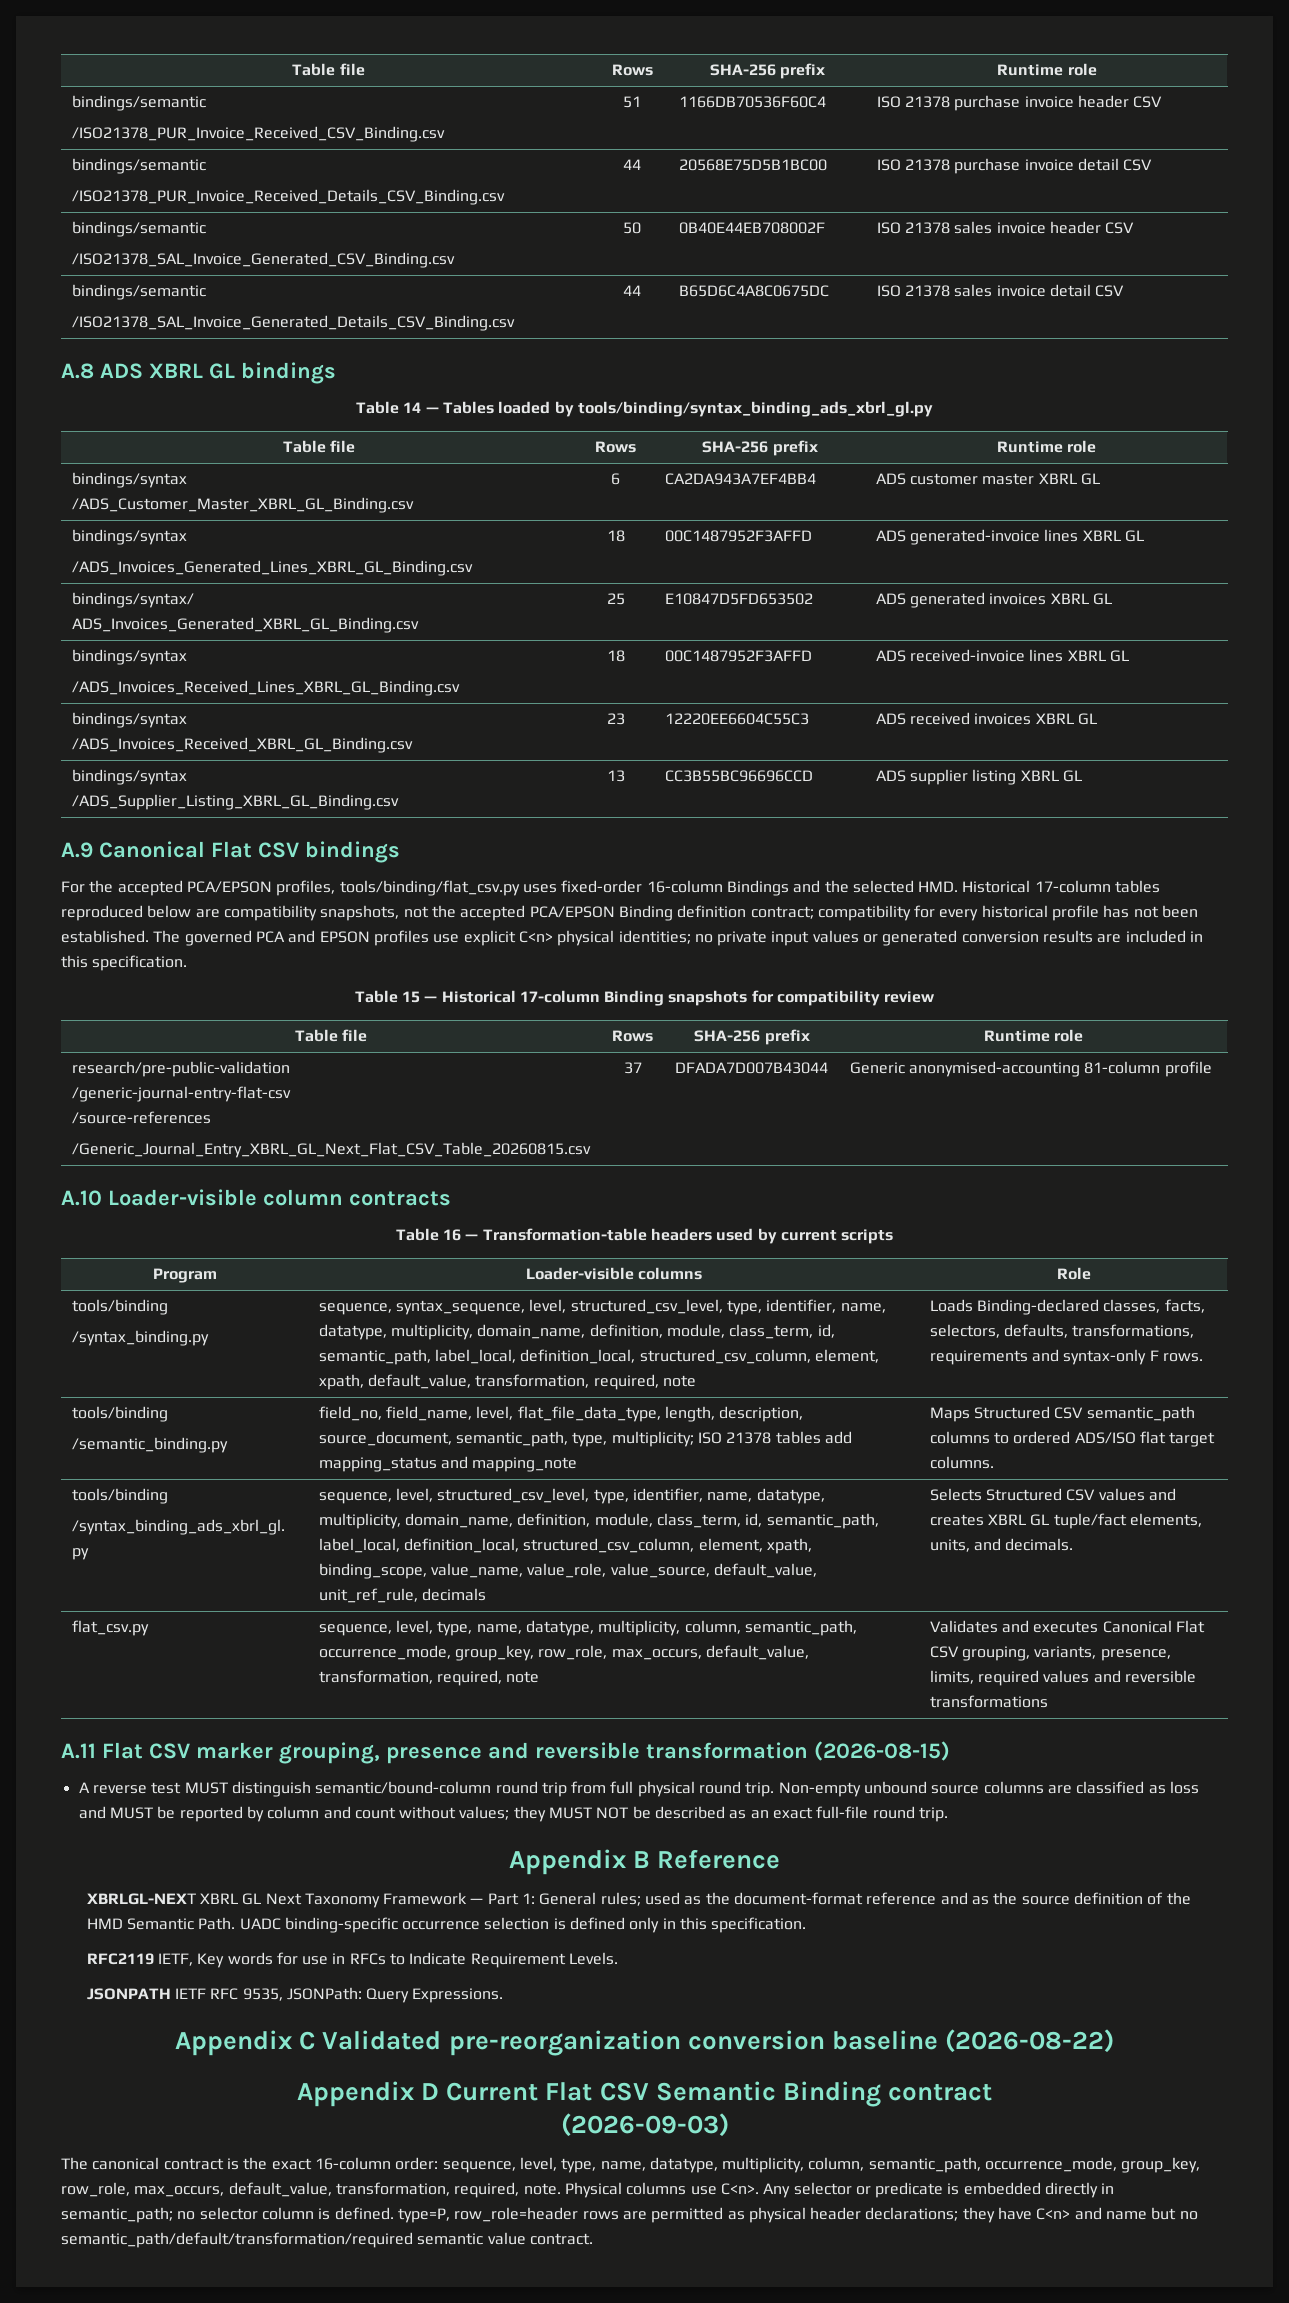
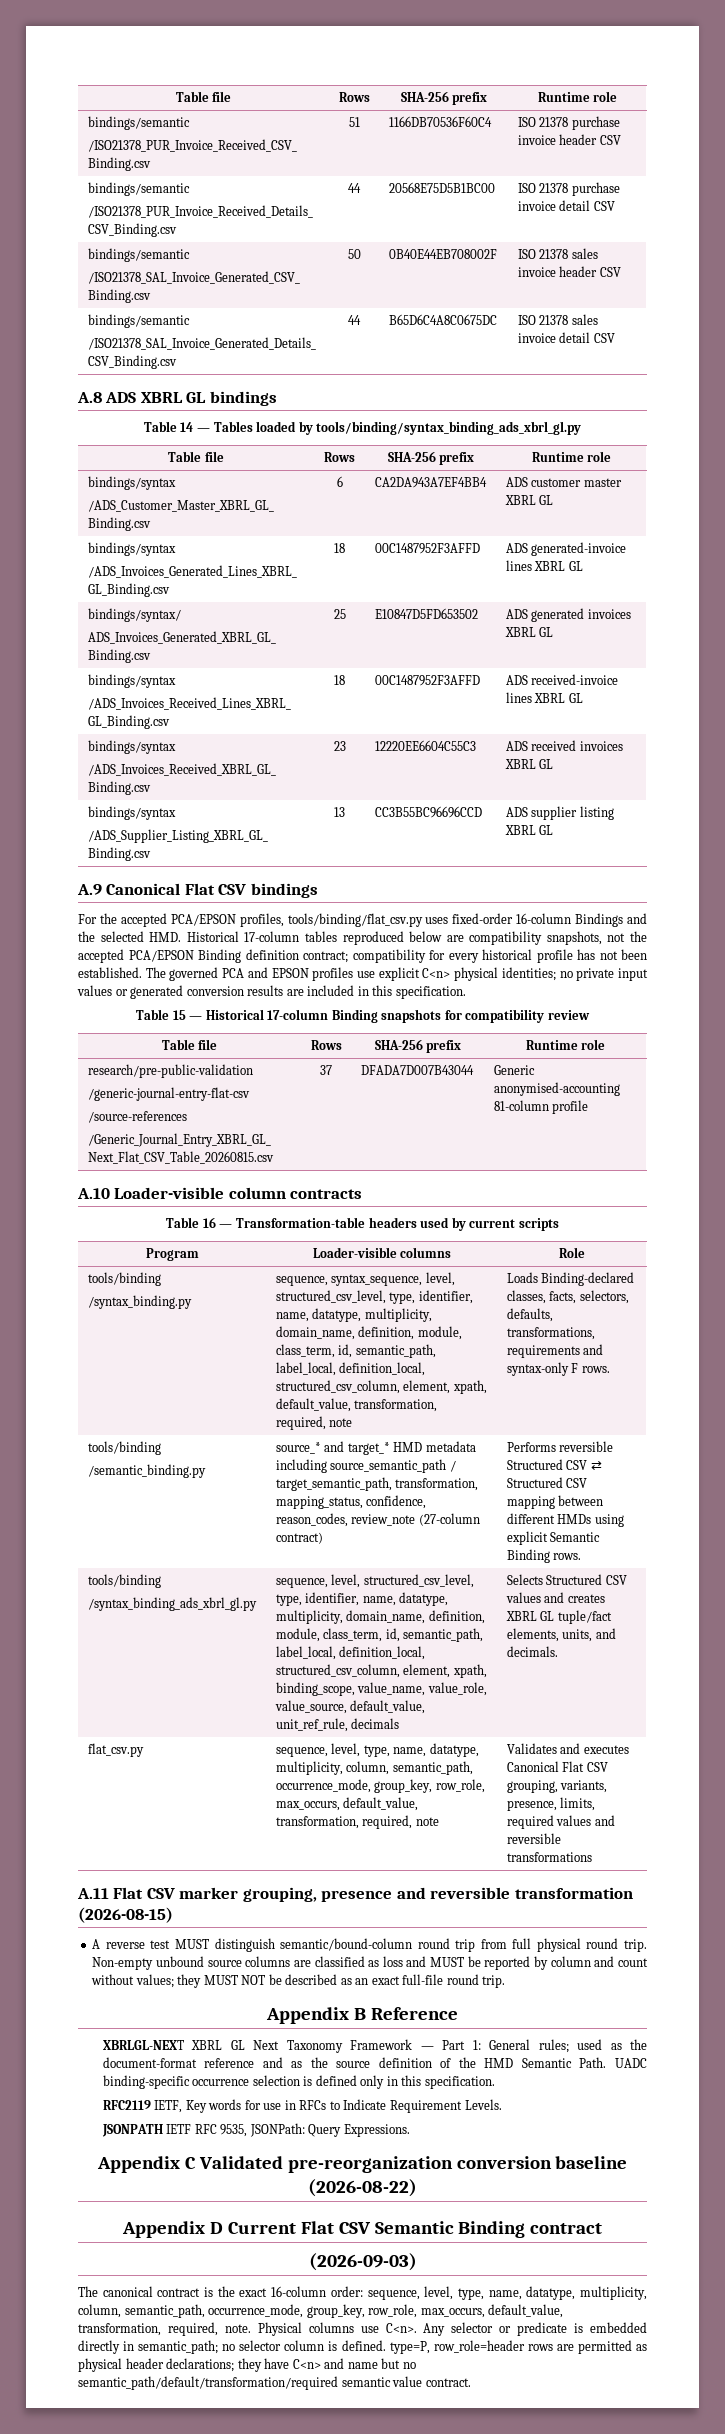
[318,1406,804,1422] [318,1431,852,1447] [318,1456,578,1472] [929,1406,1195,1422] [929,1431,1216,1447] [929,1456,994,1469] field_no, field_name, level, flat_file_data_type, length, description, source_document, semantic_path, type, multiplicity; ISO 21378 tables add mapping_status and mapping_note | Maps Structured CSV semantic_path columns to ordered ADS/ISO flat target columns. -> [275,1441,476,1455] [275,1459,456,1473] [275,1477,479,1491] [275,1495,427,1509] [275,1513,480,1527] [275,1532,323,1544] [506,1441,614,1452] [506,1459,602,1470] [506,1477,588,1488] [506,1495,604,1509] [506,1513,624,1527] [506,1531,601,1545] [506,1549,582,1563] source_* and target_* HMD metadata including source_semantic_path / target_semantic_path, transformation, mapping_status, confidence, reason_codes, review_note (27-column contract) | Performs reversible Structured CSV ⇄ Structured CSV mapping between different HMDs using explicit Semantic Binding rows.

